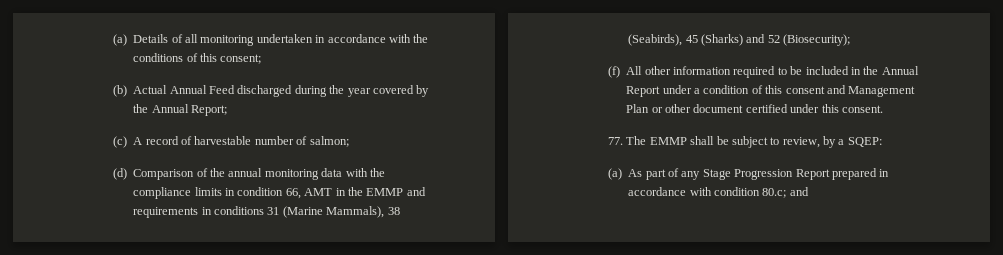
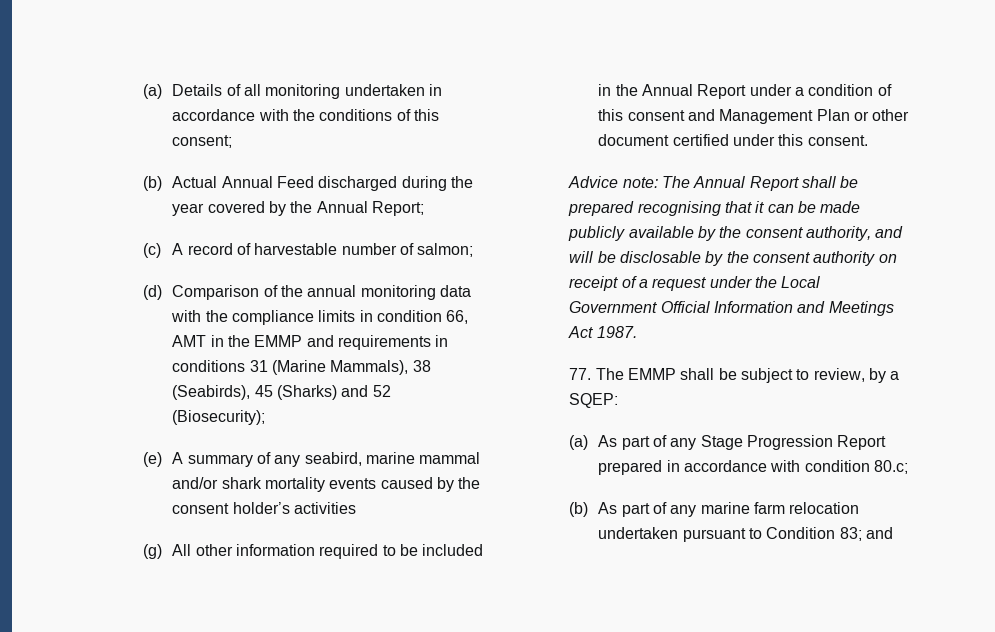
[608,66,621,78] (f) -> [143,452,481,467] [172,477,481,492] [172,502,357,514] [143,544,163,559] (e) A summary of any seabird, marine mammal and/or shark mortality events caused by the consent holder’s activities // (g)
(883, 109) none -> [568,176,859,191] [568,201,861,216] [568,226,904,241] [569,251,897,266] [569,276,821,291] [569,301,894,316] [568,326,637,338] // Advice note: The Annual Report shall be prepared recognising that it can be made publicly available by the consent authority, and will be disclosable by the consent authority on receipt of a request under the Local Government Official Information and Meetings Act 1987.
(787, 193) none -> [569,502,860,517] [598,527,862,542] // (b) As part of any marine farm relocation undertaken pursuant to Condition 83;

